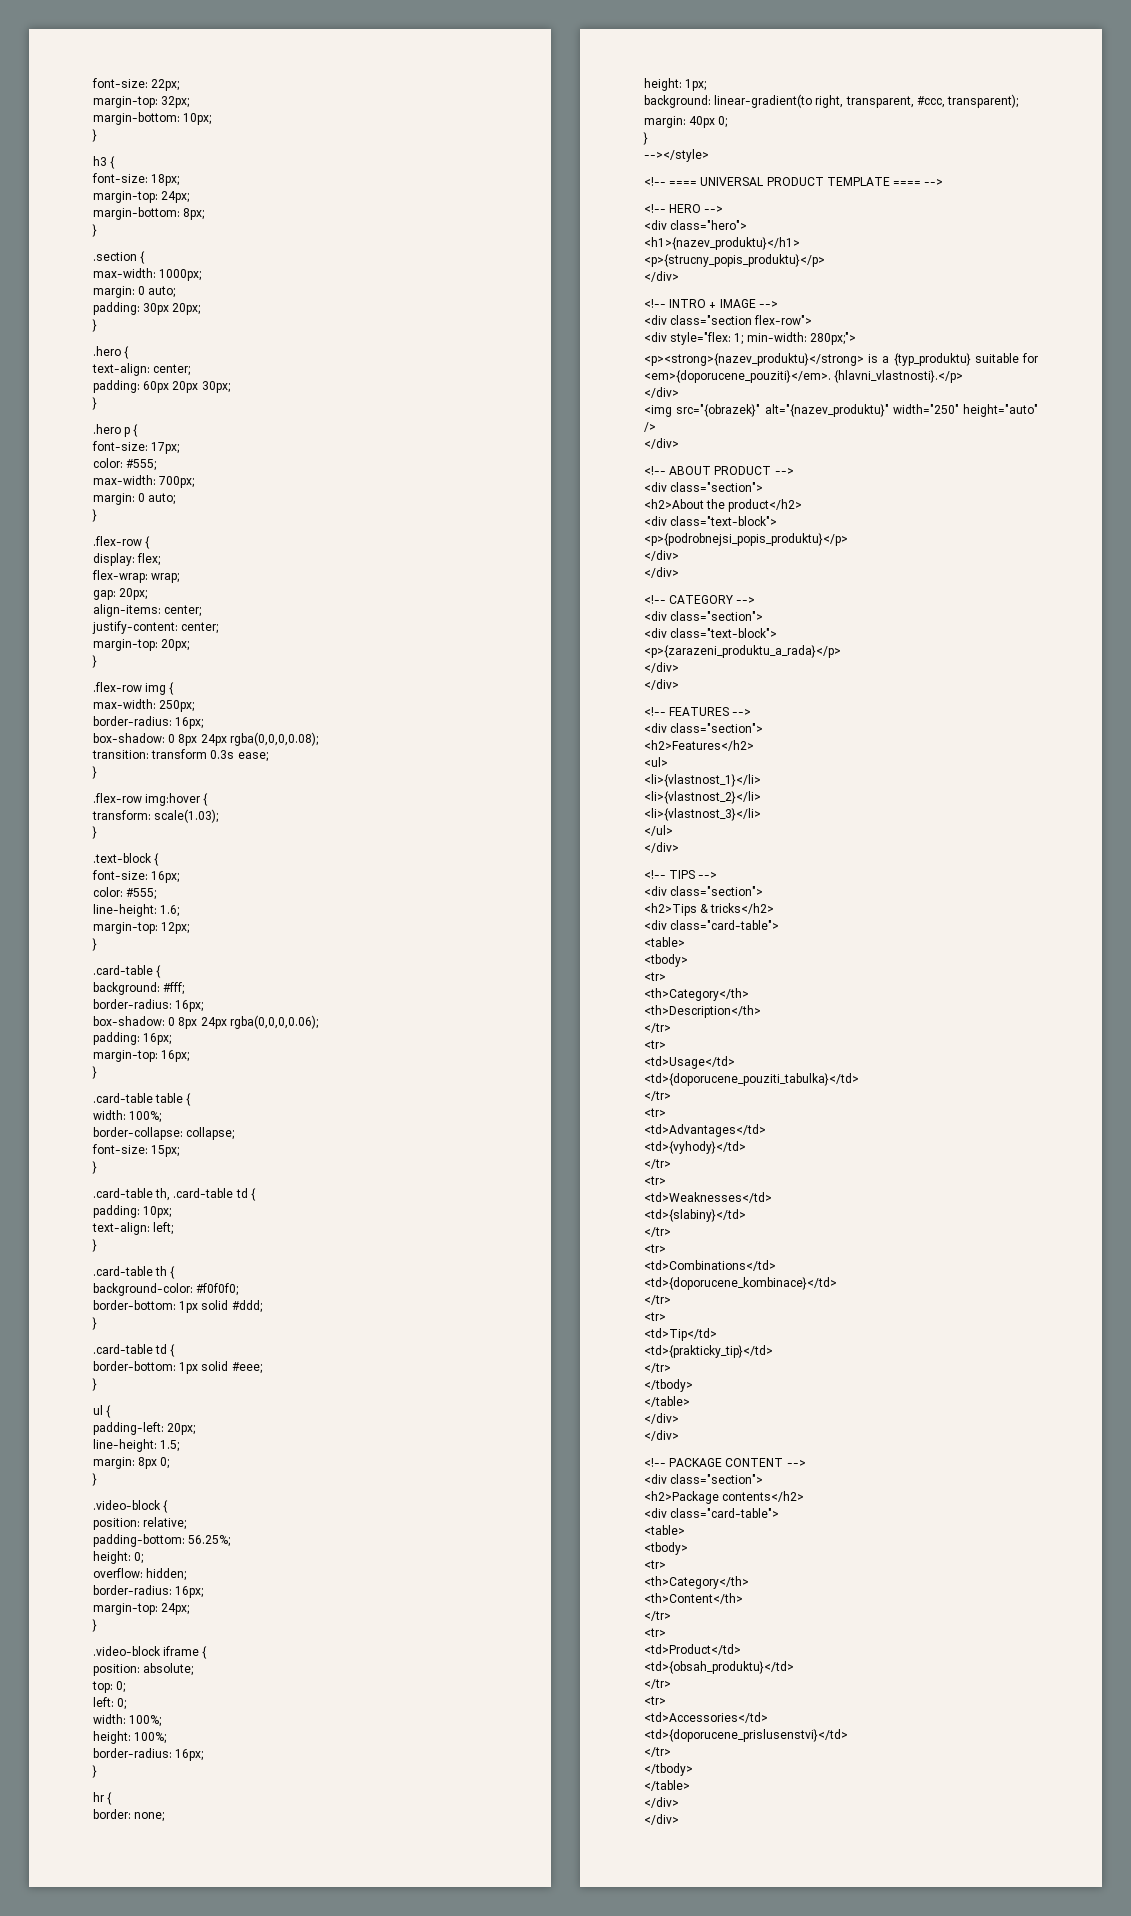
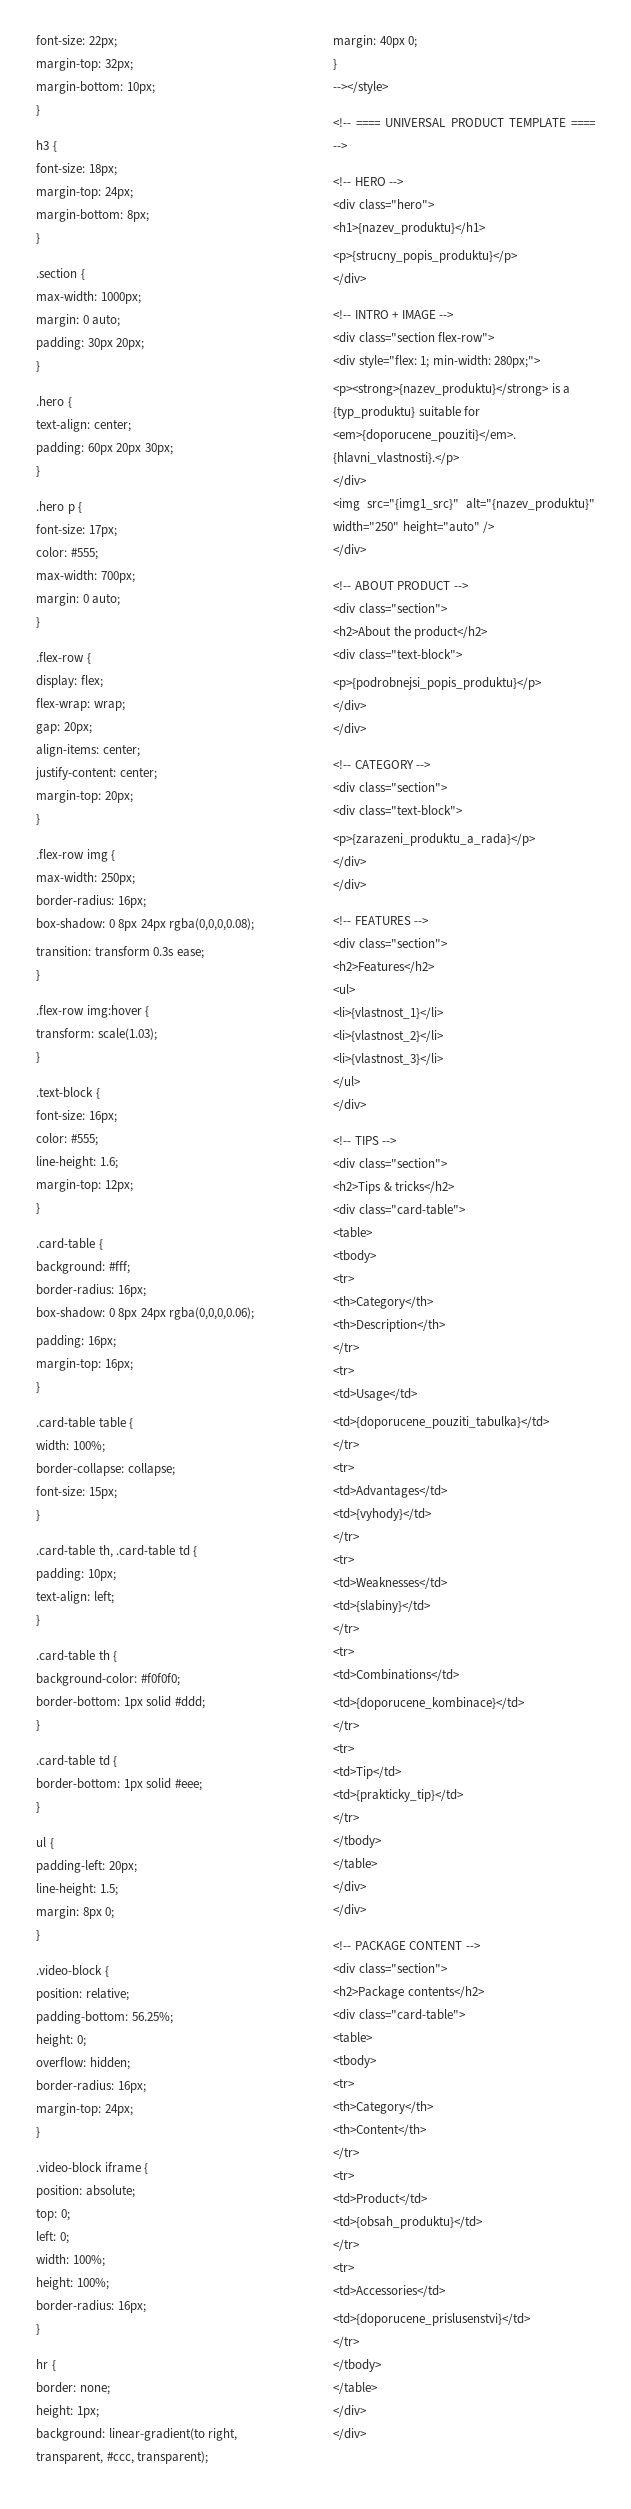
[676,404,761,417] src="{obrazek}" -> [367,498,459,511] src="{img1_src}"

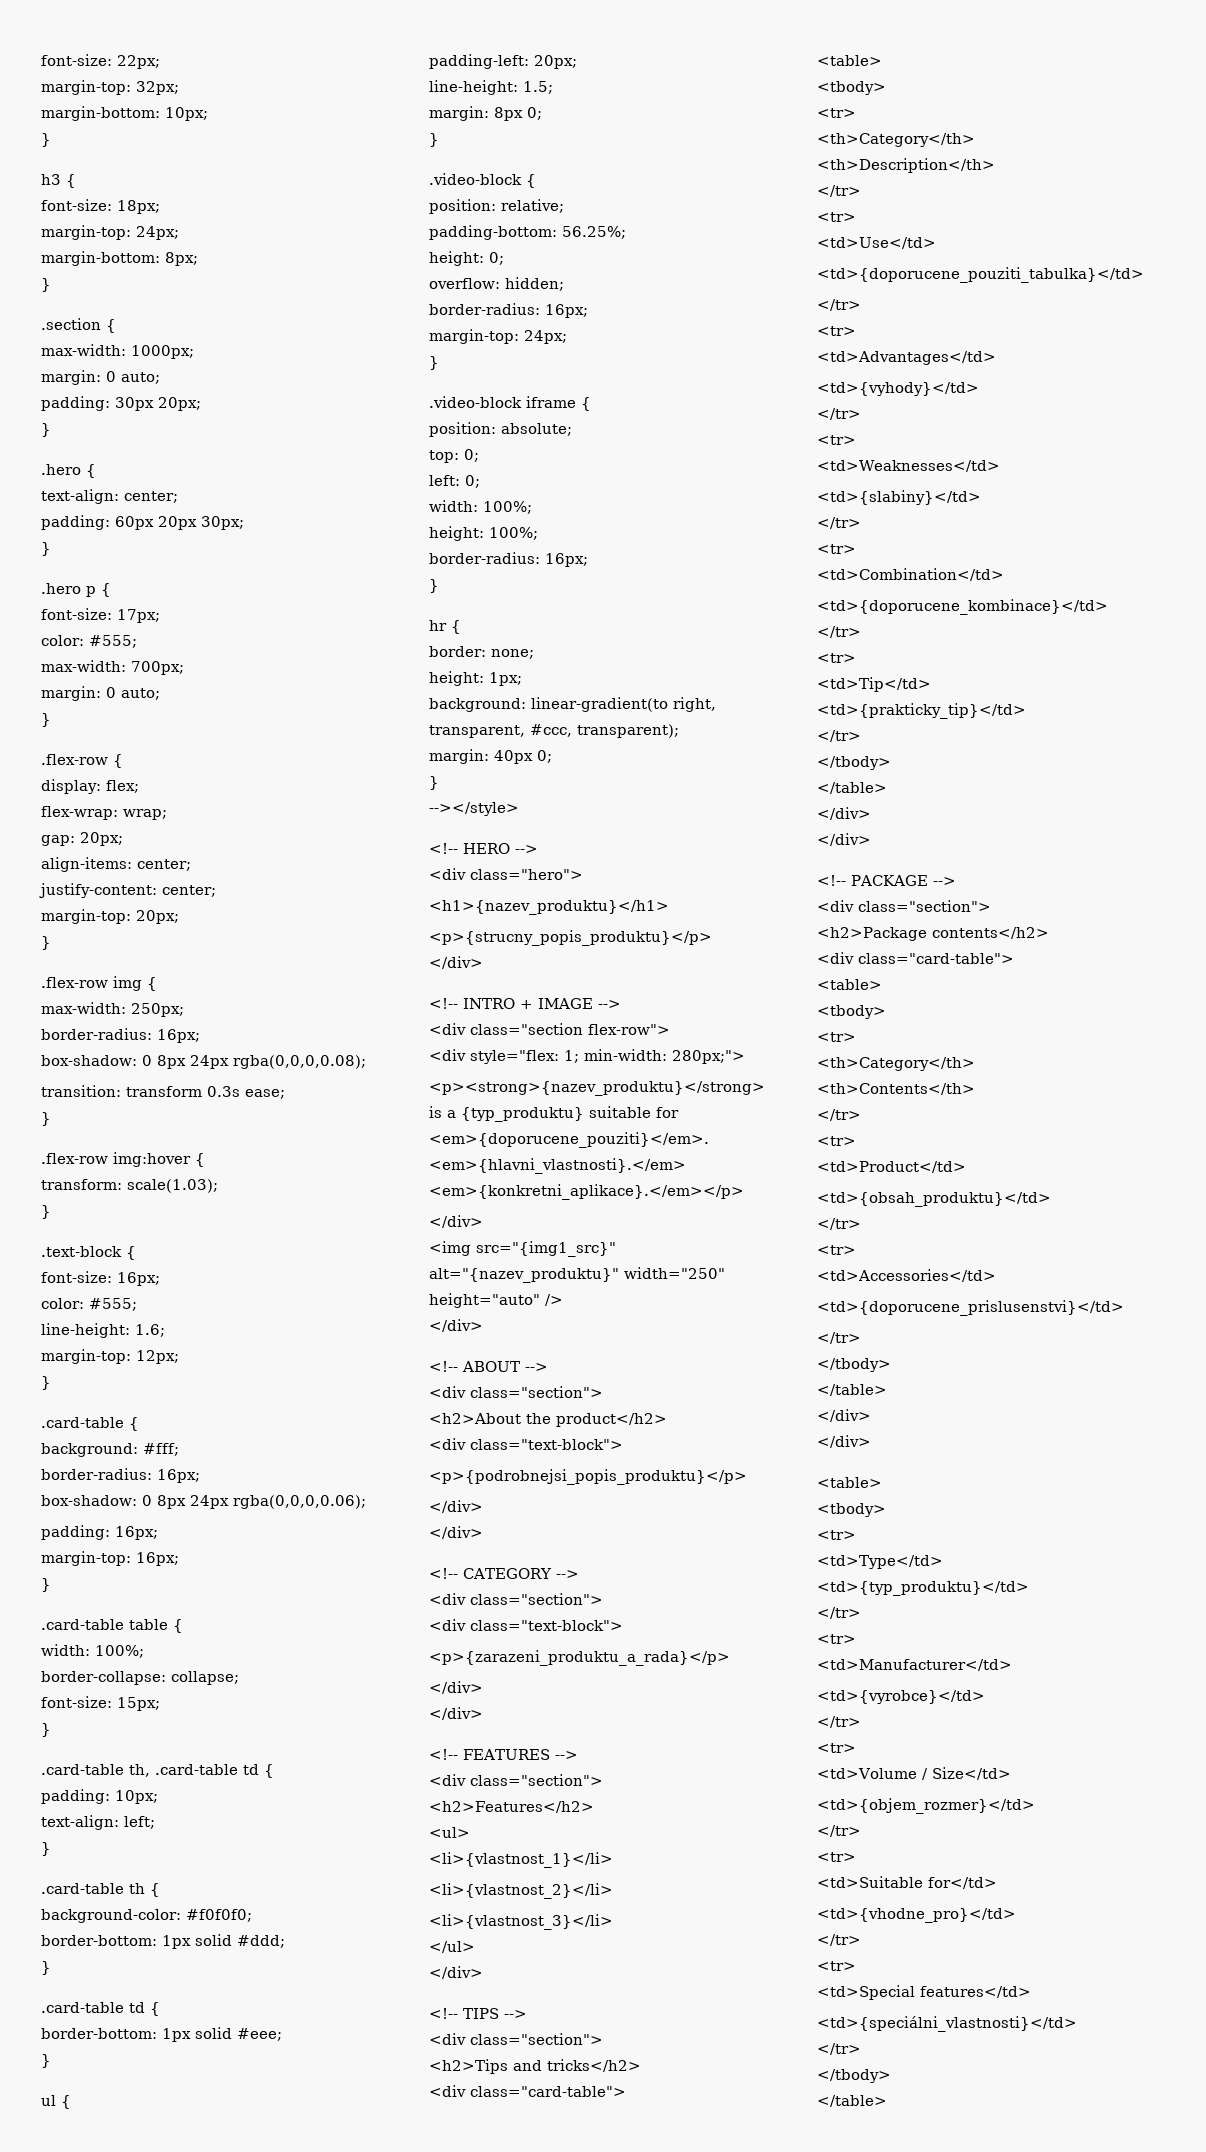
[333,118,596,127] [333,143,348,150] // <!-- ==== UNIVERSAL PRODUCT TEMPLATE ==== --> -> (519, 809) none
[333,452,460,465] {hlavni_vlastnosti}.</p> -> [429,1158,686,1174] [429,1184,744,1200] <em>{hlavni_vlastnosti}.</em> <em>{konkretni_aplikace}.</em></p>
[397,581,451,590] PRODUCT -> (520, 1366) none
[383,1182,392,1191] & -> [513,2060,542,2071] and
[333,1388,418,1401] <td>Usage</td> -> [817,237,936,249] <td>Use</td>
[333,1669,460,1681] <td>Combinations</td> -> [817,568,1004,581] <td>Combination</td>
[409,1941,463,1950] CONTENT -> (928, 880) none
[333,2124,427,2136] <th>Content</th> -> [817,1083,975,1095] <th>Contents</th>
(367, 2434) none -> [817,1477,882,1488] [817,1503,886,1517] [817,1530,856,1540] [817,1555,943,1569] [817,1581,1029,1596] [817,1607,861,1619] [817,1634,856,1644] [817,1659,1012,1671] [817,1690,985,1704] [817,1716,861,1728] [817,1743,856,1753] [817,1767,1011,1780] [817,1798,1035,1814] [817,1825,861,1837] [817,1852,856,1862] [817,1876,997,1889] [817,1908,1016,1923] [817,1934,861,1946] [817,1961,856,1971] [817,1985,1031,2000] [817,2016,1077,2032] [817,2043,861,2055] [817,2069,891,2083] [817,2095,887,2107] // <table> // <tbody> // <tr> // <td>Type</td> // <td>{typ_produktu}</td> // </tr> // <tr> // <td>Manufacturer</td> // <td>{vyrobce}</td> // </tr> // <tr> // <td>Volume / Size</td> // <td>{objem_rozmer}</td> // </tr> // <tr> // <td>Suitable for</td> // <td>{vhodne_pro}</td> // </tr> // <tr> // <td>Special features</td> // <td>{speciálni_vlastnosti}</td> // </tr> // </tbody> // </table>

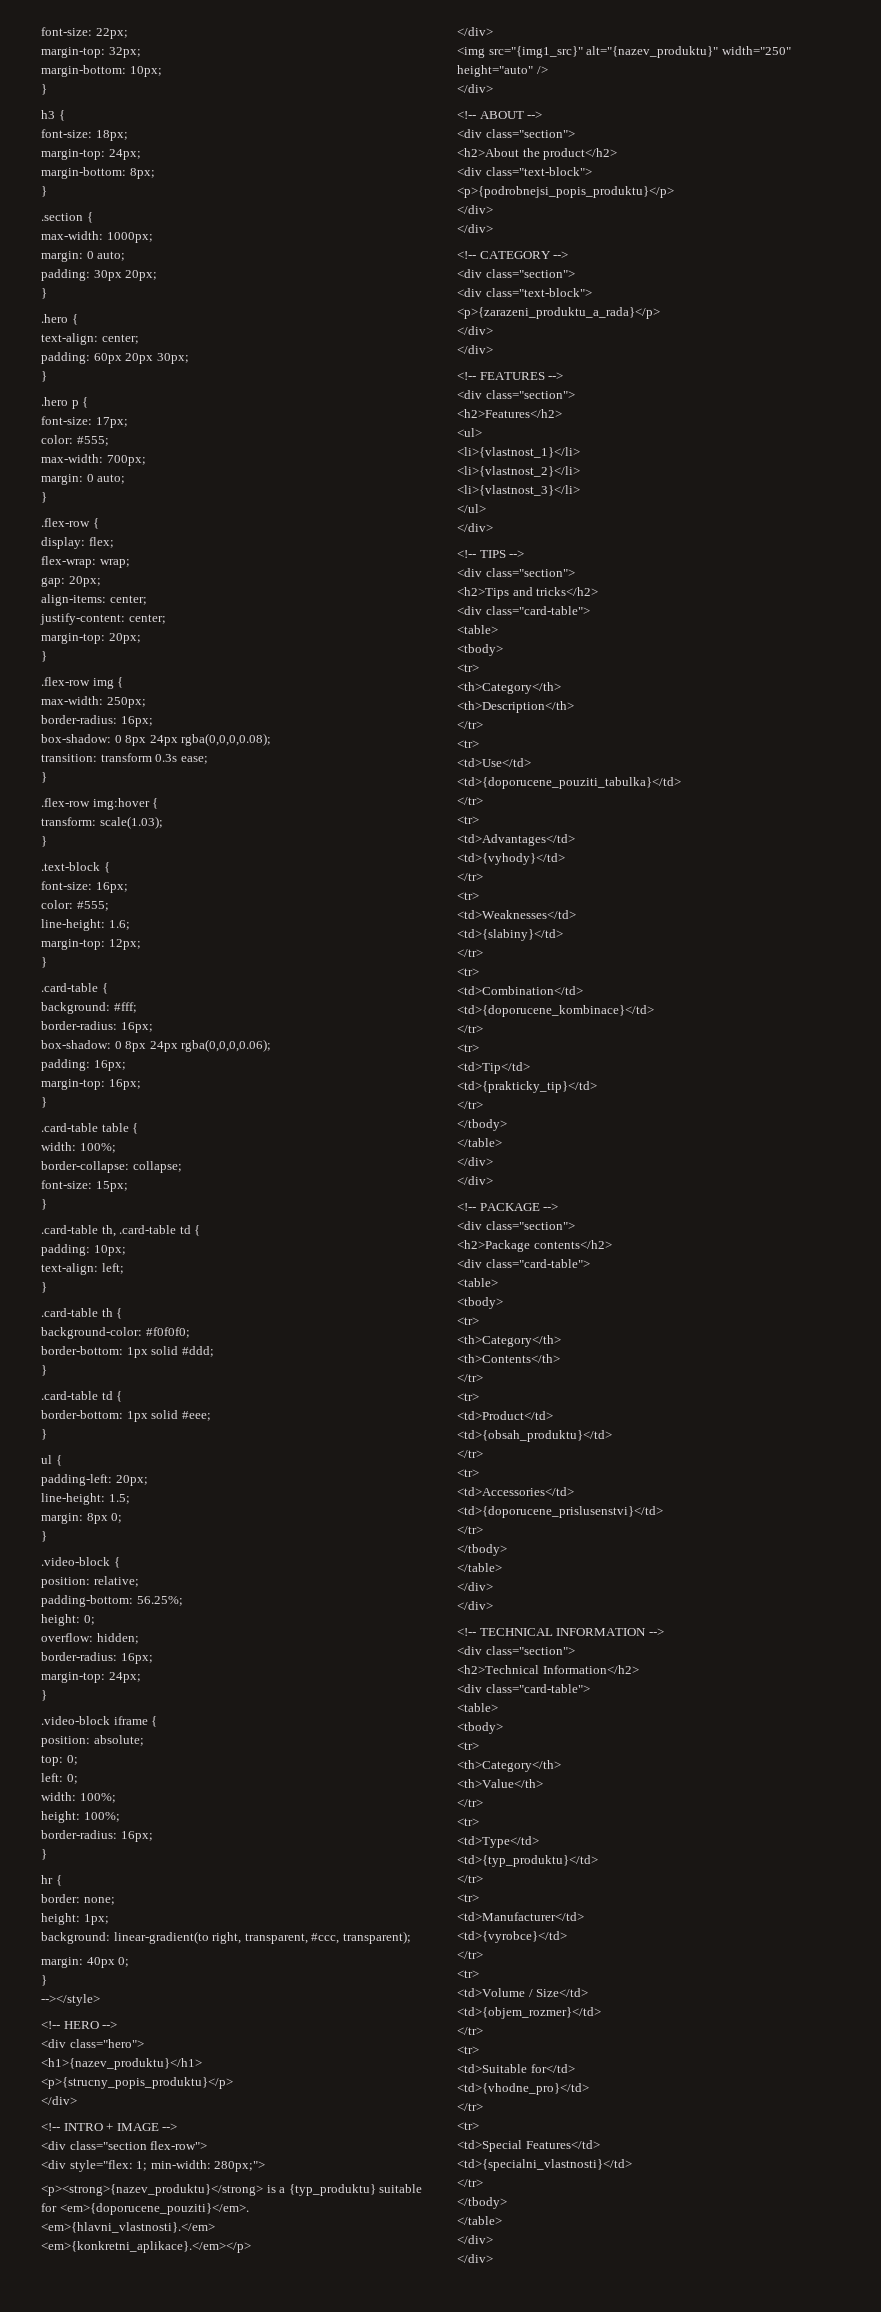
[817,1477,882,1488] [817,1503,886,1517] [817,1530,856,1540] // <table> // <tbody> // <tr> -> [457,1628,664,1636] [457,1646,575,1655] [457,1665,639,1674] [457,1684,590,1693] [457,1703,498,1712] [457,1722,503,1734] [457,1742,479,1750] [457,1760,561,1772] [457,1779,543,1788] [457,1799,483,1807] [457,1818,479,1826] // <!-- TECHNICAL INFORMATION --> // <div class="section"> // <h2>Technical Information</h2> // <div class="card-table"> // <table> // <tbody> // <tr> // <th>Category</th> // <th>Value</th> // </tr> // <tr>
[920,1986,1031,1998] [817,2016,1077,2032] [817,2043,861,2055] [817,2069,891,2083] [817,2095,887,2107] features</td> // <td>{speciálni_vlastnosti}</td> // </tr> // </tbody> // </table> -> [525,2140,600,2149] [457,2159,632,2171] [457,2179,483,2187] [457,2197,507,2209] [457,2216,502,2225] [457,2235,493,2244] [457,2254,493,2263] Features</td> // <td>{specialni_vlastnosti}</td> // </tr> // </tbody> // </table> // </div> // </div>

